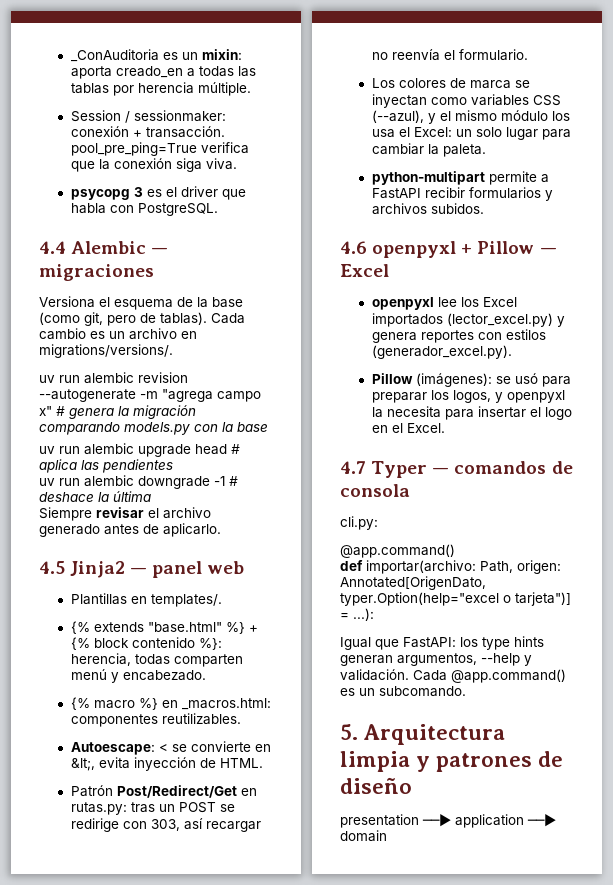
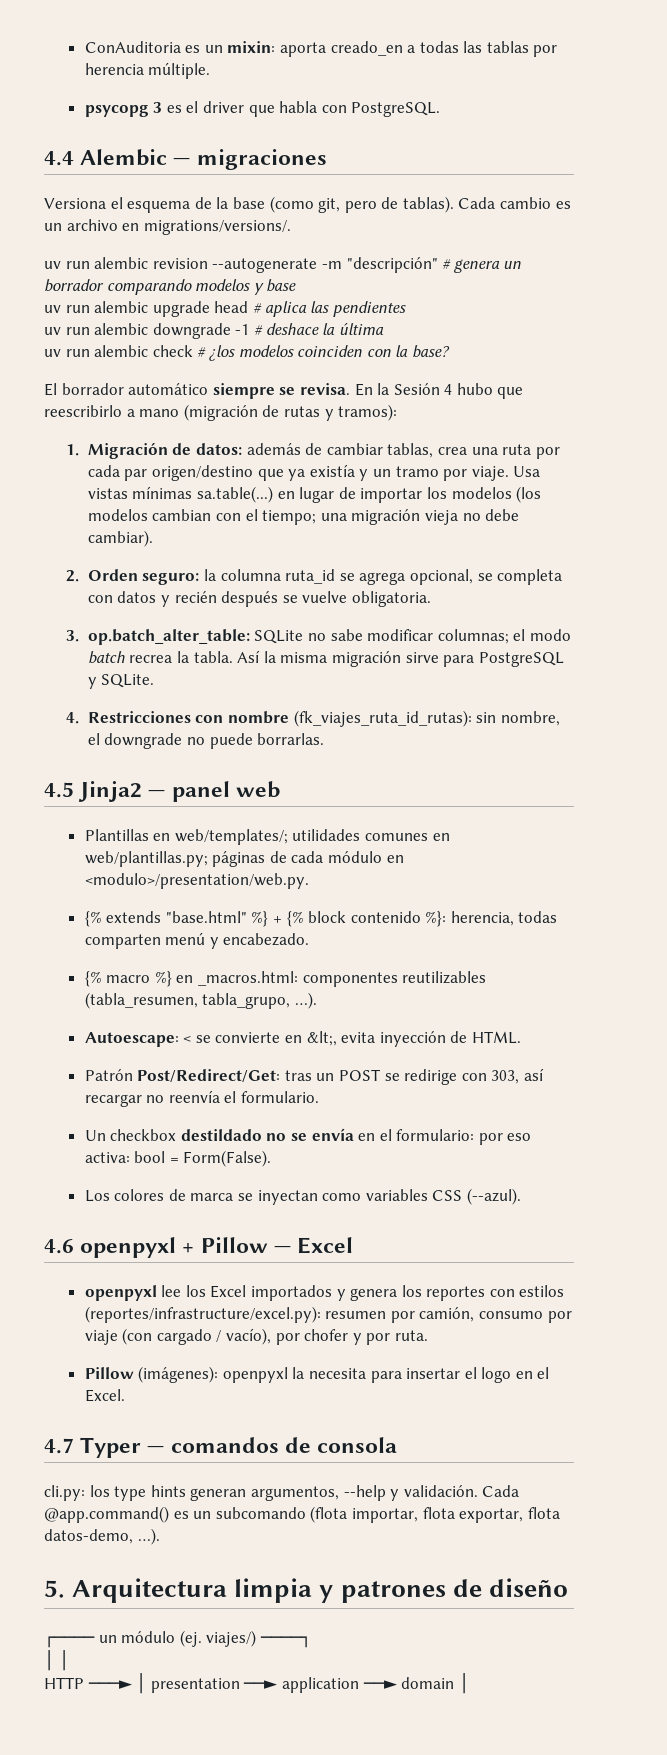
[70,49,159,62] _ConAuditoria -> [84,41,181,53] ConAuditoria
[70,110,226,123] [70,126,225,138] [70,142,249,156] [70,158,237,172] // Session / sessionmaker: conexión + transacción. pool_pre_ping=True verifica que la conexión siga viva. -> (211, 70) none
[162,389,261,402] [39,405,196,419] [39,422,233,435] "agrega campo x" # genera la migración comparando models.py con la -> [346,257,522,273] [44,279,264,295] "descripción" # genera un borrador comparando modelos y
[39,507,211,521] [39,523,221,537] Siempre revisar el archivo generado antes de aplicarlo. -> [44,345,450,361] [44,383,524,399] [44,404,398,421] [65,442,560,459] [87,464,541,481] [87,486,542,503] [87,509,520,525] [87,530,153,547] [65,569,563,585] [87,591,431,607] [65,629,571,645] [87,650,564,667] [87,674,155,689] [65,710,560,727] [87,733,325,749] uv run alembic check # ¿los modelos coinciden con la base? // El borrador automático siempre se revisa. En la Sesión 4 hubo que reescribirlo a mano (migración de rutas y tramos): // 1. Migración de datos: además de cambiar tablas, crea una ruta por cada par origen/destino que ya existía y un tramo por viaje. Usa vistas mínimas sa.table(...) en lugar de importar los modelos (los modelos cambian con el tiempo; una migración vieja no debe cambiar). // 2. Orden seguro: la columna ruta_id se agrega opcional, se completa con datos y recién después se vuelve obligatoria. // 3. op.batch_alter_table: SQLite no sabe modificar columnas; el modo batch recrea la tabla. Así la misma migración sirve para PostgreSQL y SQLite. // 4. Restricciones con nombre (fk_viajes_ruta_id_rutas): sin nombre, el downgrade no puede borrarlas.
[150,594,222,607] templates/. -> [174,829,450,845] [84,851,404,867] [84,873,309,889] web/templates/; utilidades comunes en web/plantillas.py; páginas de cada módulo en <modulo>/presentation/web.py.
[161,713,241,725] reutilizables. -> [402,971,487,984] [84,992,317,1009] reutilizables (tabla_resumen, tabla_grupo, …).
[116,785,257,798] [70,802,127,815] Post/Redirect/Get en rutas.py: -> [137,1069,281,1082] Post/Redirect/Get:
(528, 55) none -> [84,1128,532,1145] [84,1150,272,1167] // Un checkbox destildado no se envía en el formulario: por eso activa: bool = Form(False).
[371,110,570,124] [371,127,571,140] [371,143,486,157] [371,171,549,185] [371,187,553,201] [371,203,484,215] (--azul), y el mismo módulo los usa el Excel: un solo lugar para cambiar la paleta. // python-multipart permite a FastAPI recibir formularios y archivos subidos. -> [466,1188,521,1205] (--azul).
[446,313,553,327] (lector_excel.py) -> (332, 1293) none
(417, 337) none -> [401,1285,422,1297] los
[371,345,512,359] [371,373,571,387] [371,390,503,403] (generador_excel.py). // Pillow (imágenes): se usó para preparar los logos, y -> [84,1306,572,1323] [84,1328,428,1345] [84,1366,219,1383] (reportes/infrastructure/excel.py): resumen por camión, consumo por viaje (con cargado / vacío), por chofer y por ruta. // Pillow (imágenes):
[340,544,455,558] [340,560,561,574] [340,576,486,590] [340,592,571,606] [340,608,374,621] [340,637,456,650] // @app.command() // def importar(archivo: Path, origen: Annotated[OrigenDato, typer.Option(help="excel o tarjeta")] = ...): // Igual que FastAPI: -> (85, 1493) none
[379,686,466,697] subcomando. -> [215,1506,560,1523] [44,1528,160,1545] subcomando (flota importar, flota exportar, flota datos-demo, …).
(412, 785) none -> [44,1630,311,1648] [44,1650,69,1671] [44,1673,147,1694] ┌──── un módulo (ej. viajes/) ────┐ // │ │ // HTTP ───► │
(387, 836) none -> [458,1673,469,1694] │

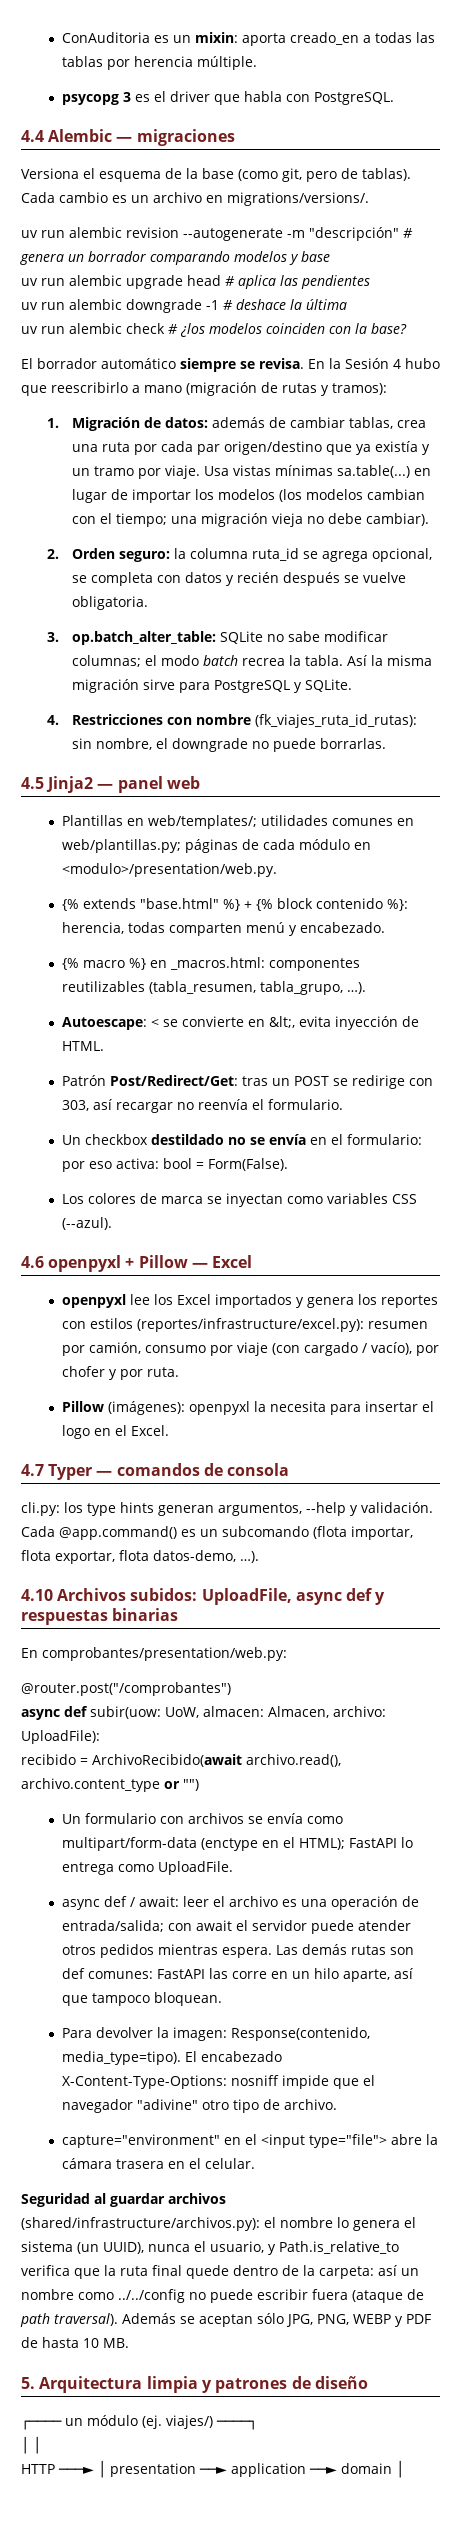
(160, 1536) none -> [21,1588,386,1605] [21,1608,179,1625] [21,1647,287,1661] [21,1682,231,1696] [21,1706,386,1720] [21,1730,100,1744] [21,1754,341,1767] [21,1778,199,1792] [62,1813,344,1824] [62,1837,414,1851] [62,1861,234,1875] [62,1896,420,1910] [62,1920,412,1934] [62,1944,415,1958] [62,1968,414,1982] [62,1992,223,2006] [62,2027,371,2041] [62,2051,283,2065] [62,2075,376,2089] [62,2099,338,2113] [62,2134,439,2148] [62,2158,256,2169] [21,2193,226,2207] [21,2217,416,2231] [21,2241,399,2255] [21,2265,419,2279] [21,2289,424,2303] [20,2313,431,2327] [21,2337,129,2348] // 4.10 Archivos subidos: UploadFile, async def y respuestas binarias // En comprobantes/presentation/web.py: // @router.post("/comprobantes") // async def subir(uow: UoW, almacen: Almacen, archivo: UploadFile): // recibido = ArchivoRecibido(await archivo.read(), archivo.content_type or "") // Un formulario con archivos se envía como multipart/form-data (enctype en el HTML); FastAPI lo entrega como UploadFile. // async def / await: leer el archivo es una operación de entrada/salida; con await el servidor puede atender otros pedidos mientras espera. Las demás rutas son def comunes: FastAPI las corre en un hilo aparte, así que tampoco bloquean. // Para devolver la imagen: Response(contenido, media_type=tipo). El encabezado X-Content-Type-Options: nosniff impide que el navegador "adivine" otro tipo de archivo. // capture="environment" en el <input type="file"> abre la cámara trasera en el celular. // Seguridad al guardar archivos (shared/infrastructure/archivos.py): el nombre lo genera el sistema (un UUID), nunca el usuario, y Path.is_relative_to verifica que la ruta final quede dentro de la carpeta: así un nombre como ../../config no puede escribir fuera (ataque de path traversal). Además se aceptan sólo JPG, PNG, WEBP y PDF de hasta 10 MB.

